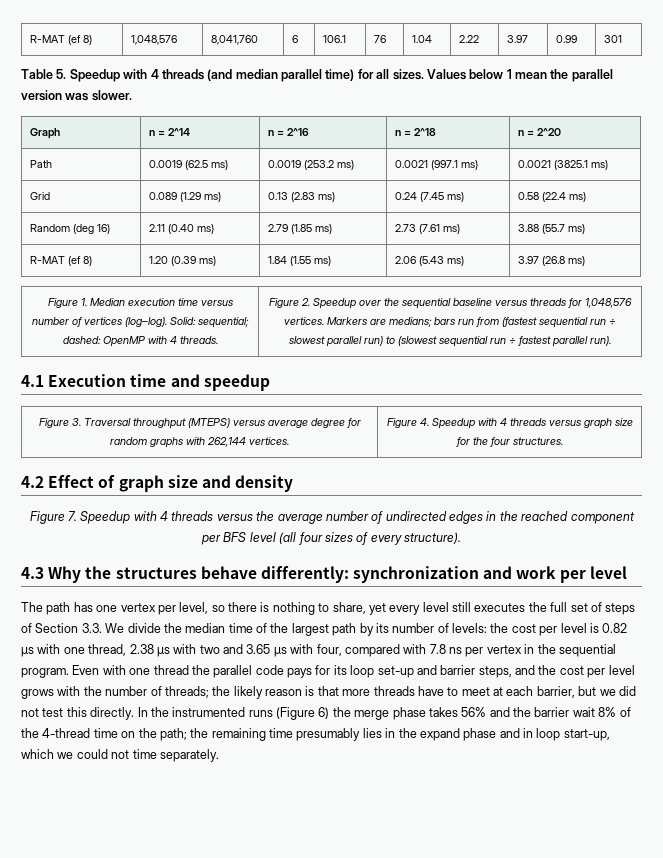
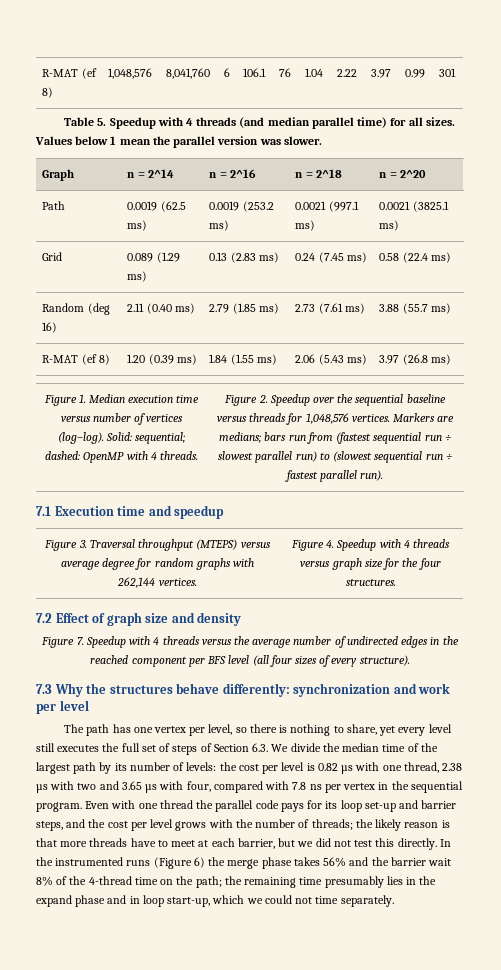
[21,375,44,387] 4.1 -> [36,506,51,516] 7.1
[21,476,44,488] 4.2 -> [36,613,52,623] 7.2
[21,567,44,579] 4.3 -> [36,684,52,694] 7.3
[81,623,102,633] 3.3. -> [252,743,269,752] 6.3.

